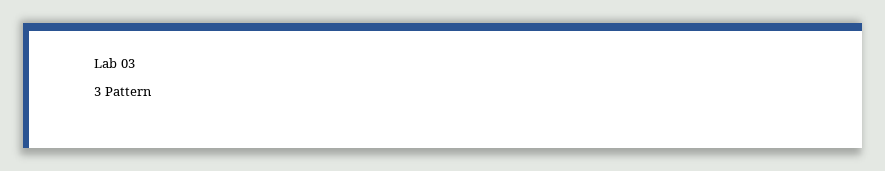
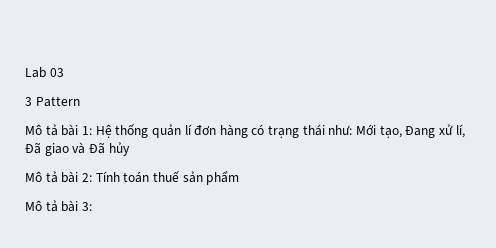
(152, 91) none -> [25,124,465,138] [25,142,130,156] [25,171,240,185] [25,200,92,212] // Mô tả bài 1: Hệ thống quản lí đơn hàng có trạng thái như: Mới tạo, Đang xử lí, Đã giao và Đã hủy // Mô tả bài 2: Tính toán thuế sản phẩm // Mô tả bài 3:

